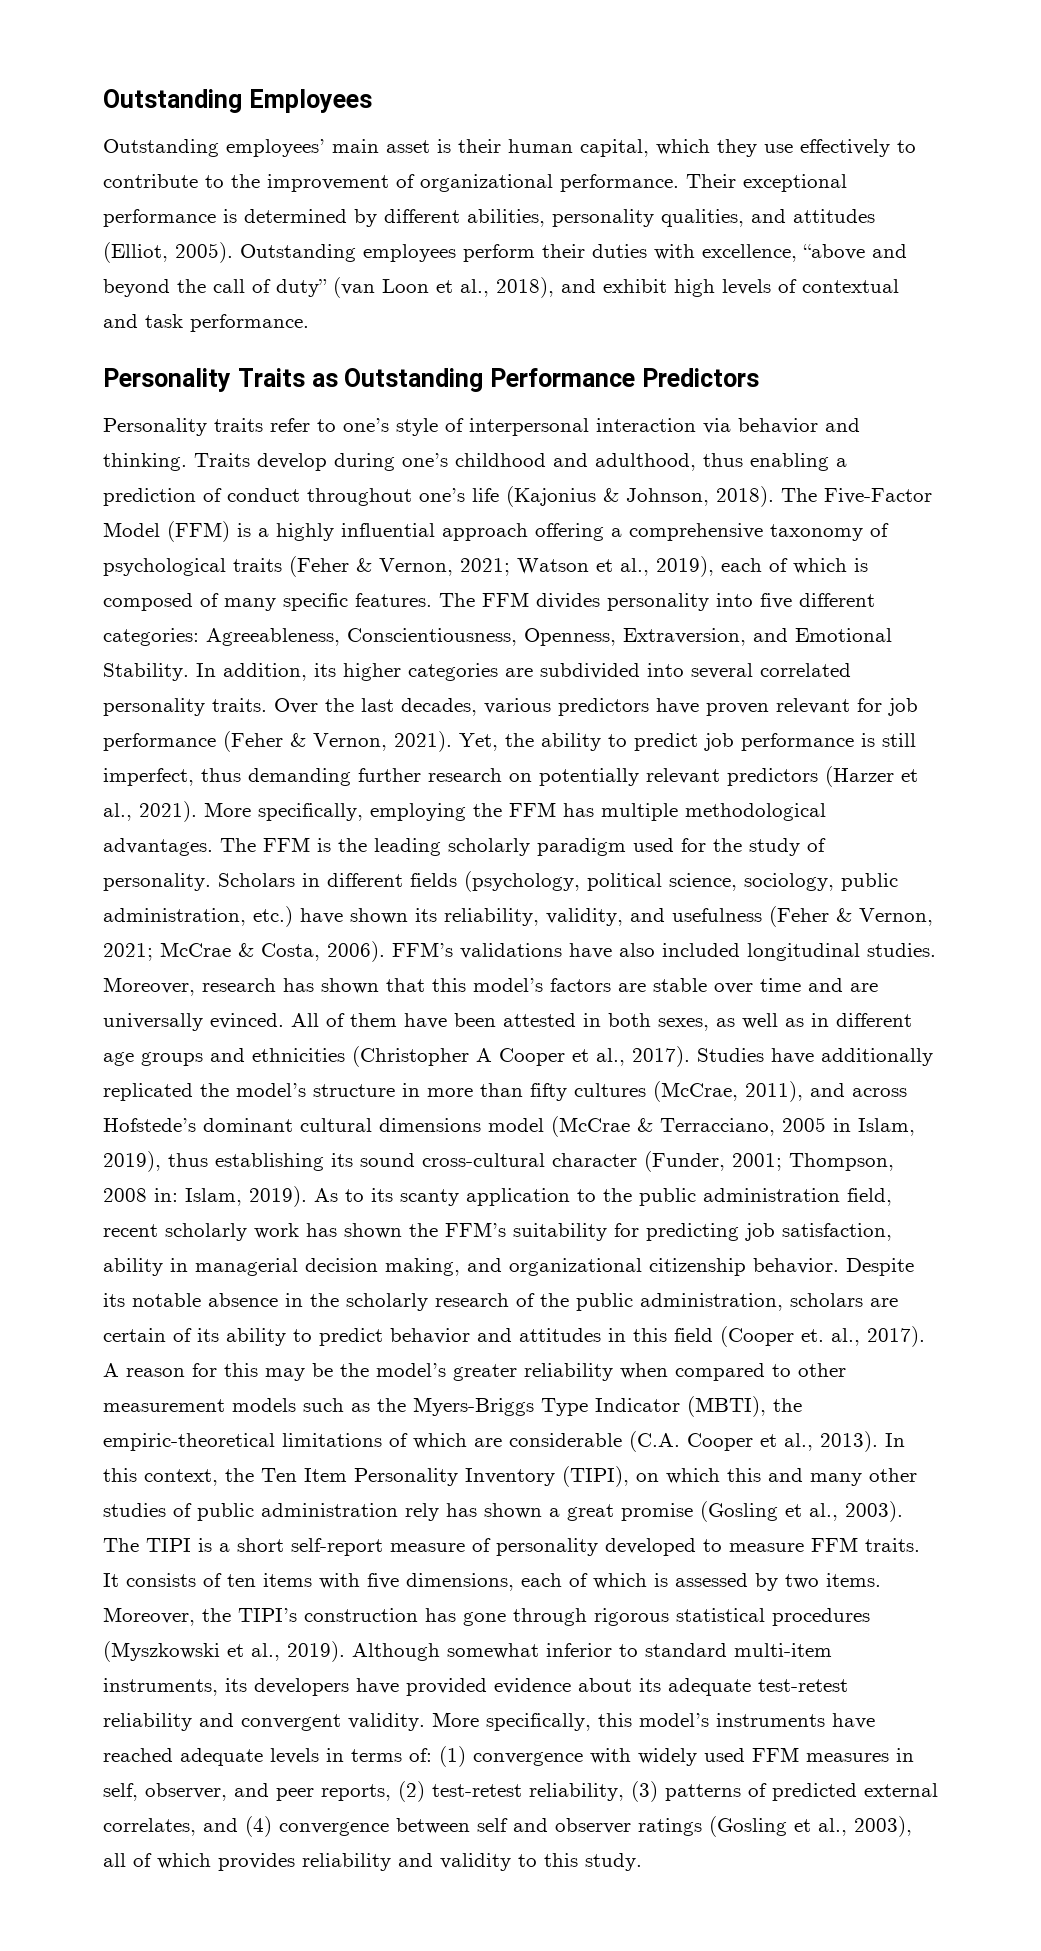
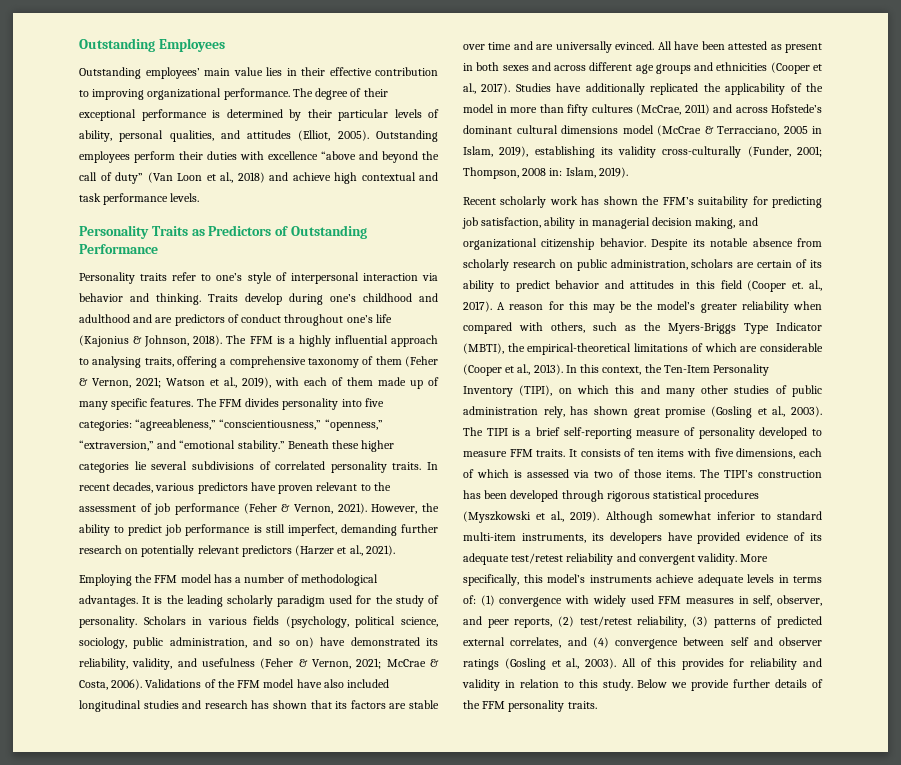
[386,139,916,157] [103,174,736,192] asset is their human capital, which they use effectively to contribute to the improvement of organizational performance. Their -> [233,67,438,76] [79,88,388,100] value lies in their effective contribution to improving organizational performance. The degree of their
[384,209,654,227] different abilities, personality -> [307,109,439,121] [79,130,164,142] their particular levels of ability, personal
[702,244,797,262] excellence, -> [268,151,318,160] excellence
[333,277,375,298] (van -> [147,172,173,183] (Van
[496,277,797,298] 2018), and exhibit high levels of -> [237,172,357,184] 2018) and achieve high
[190,314,309,332] performance. -> [103,193,200,205] performance levels.
(338, 380) none -> [208,225,289,236] Predictors of
[641,368,759,387] Predictors -> (158, 249) none
[595,453,847,471] [103,488,196,506] adulthood, thus enabling a prediction -> [79,314,225,326] adulthood and are predictors
[824,488,932,504] [103,521,230,542] Five-Factor Model (FFM) -> [249,336,273,344] FFM
(528, 532) none -> [79,356,174,368] to analysing traits,
[103,558,282,576] psychological traits -> [375,356,402,365] them
[721,558,868,574] [103,593,193,611] each of which is composed -> [275,377,423,389] with each of them made up
[799,593,875,607] [103,628,892,646] [103,663,851,681] [103,698,394,716] different categories: Agreeableness, Conscientiousness, Openness, Extraversion, and Emotional Stability. In addition, its higher categories are subdivided into several correlated personality traits. Over the last -> [79,419,383,431] [79,440,395,452] [79,461,438,473] [79,484,110,491] categories: “agreeableness,” “conscientiousness,” “openness,” “extraversion,” and “emotional stability.” Beneath these higher categories lie several subdivisions of correlated personality traits. In recent
[857,698,882,712] for -> [360,482,391,491] [79,503,152,512] to the assessment of
[459,733,498,751] Yet, -> [371,504,418,514] However,
[201,768,241,782] thus -> (337, 530) none
[204,802,826,821] [103,837,310,856] More specifically, employing the FFM has multiple methodological advantages. The FFM -> [79,574,378,586] [79,595,151,607] // Employing the FFM model has a number of methodological advantages. It
[327,873,403,887] different -> [207,617,247,625] various
[253,906,408,927] etc.) have shown -> [253,637,420,648] and so on) have demonstrated
[392,942,562,959] FFM’s validations -> [145,679,295,688] Validations of the FFM model
[867,943,936,957] [103,977,195,996] studies. Moreover, -> [143,700,202,709] studies and
[432,978,543,992] this model’s -> [335,701,348,709] its
[326,1013,397,1027] of them -> (672, 45) none
[583,1013,829,1031] in both sexes, as well as in -> [770,43,822,53] [463,62,587,71] as present in both sexes and across
[352,1046,565,1067] (Christopher A Cooper -> [770,62,810,74] (Cooper
[236,1083,395,1097] model’s structure -> [725,83,823,95] [463,104,494,113] applicability of the model
[745,1081,803,1102] 2011), -> [684,104,710,115] 2011)
[168,1153,208,1167] thus -> (529, 151) none
[360,1153,637,1167] sound cross-cultural character -> [618,146,742,158] validity cross-culturally
[314,1188,892,1206] [103,1224,158,1237] As to its scanty application to the public administration field, recent -> [463,197,496,205] // Recent
[285,1293,569,1311] in the scholarly research of the -> [797,238,822,247] [463,259,573,271] from scholarly research on
[772,1363,846,1377] [103,1398,296,1412] to other measurement models -> [519,322,585,333] with others,
[103,1433,275,1451] empiric-theoretical -> [527,343,632,355] empirical-theoretical
[629,1431,753,1452] (C.A. Cooper -> [463,364,502,376] (Cooper
[261,1468,347,1482] Ten Item -> [663,365,710,373] Ten-Item
[405,1503,560,1521] rely has shown a -> [543,406,628,418] rely, has shown
[237,1538,383,1556] short self-report -> [535,427,632,439] brief self-reporting
[755,1573,881,1591] [103,1607,231,1626] by two items. Moreover, the -> [573,469,720,478] via two of those items. The
[463,1612,506,1626] gone -> [484,490,559,502] been developed
[578,1678,632,1692] about -> [794,532,806,541] of
[758,1679,848,1692] test-retest -> [511,553,564,564] test/retest
[832,1713,875,1729] [103,1748,173,1762] have reached -> [656,574,694,583] achieve
[432,1784,522,1797] test-retest -> [579,616,632,627] test/retest
[854,1816,912,1837] [103,1853,295,1871] 2003), all of which provides -> [585,658,745,670] 2003). All of this provides for
(511, 1862) none -> [504,679,559,688] in relation
(642, 1862) none -> [637,679,823,691] [463,700,597,712] Below we provide further details of the FFM personality traits.

